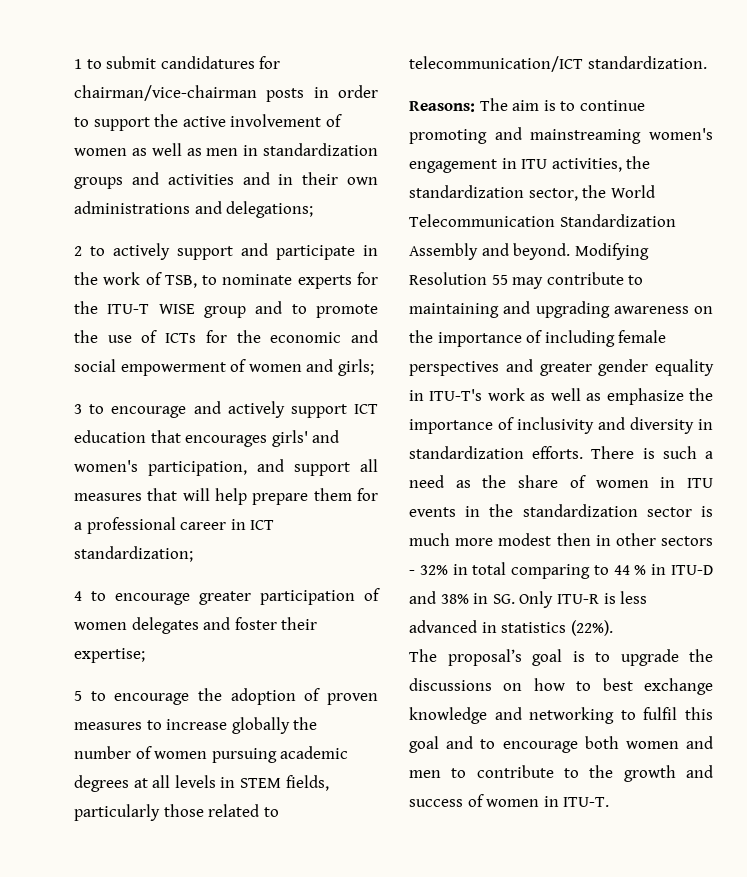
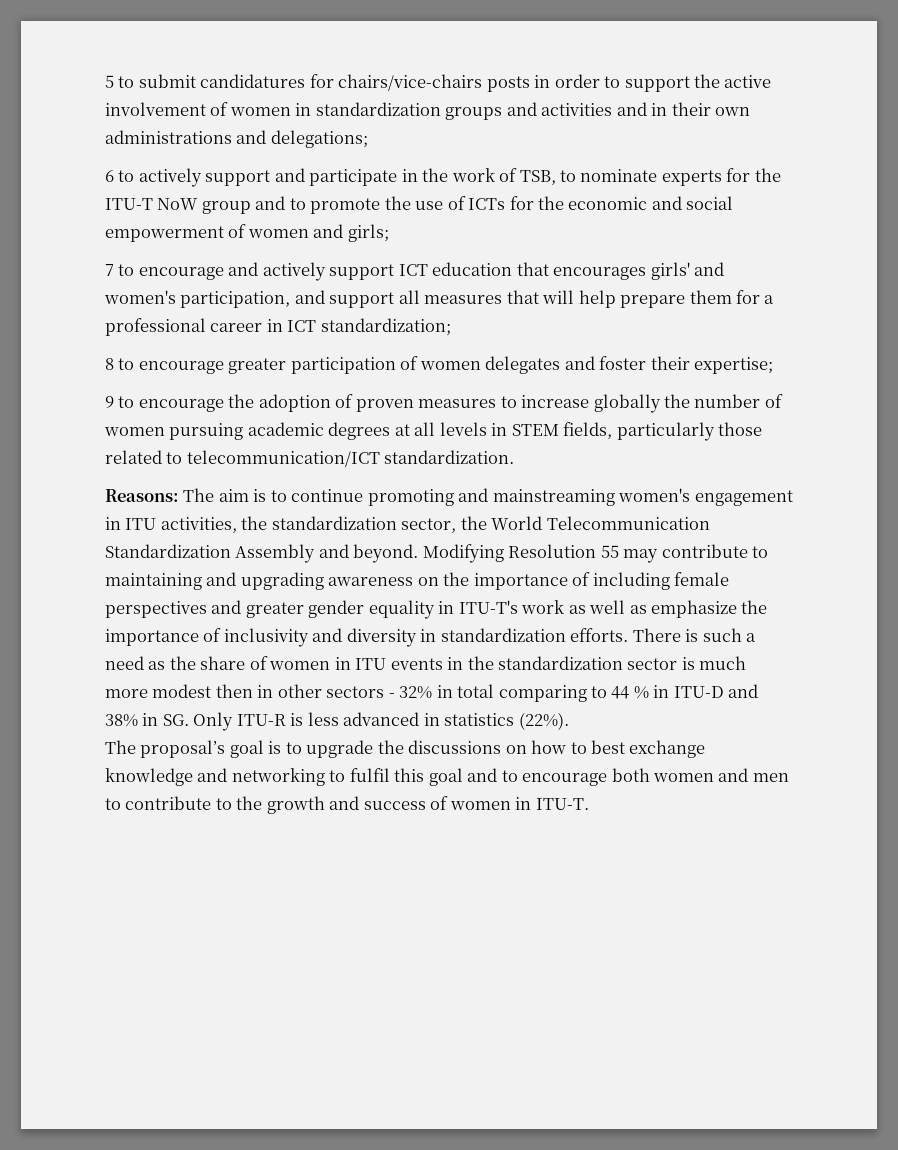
[74,59,82,69] 1 -> [105,75,114,88] 5
[74,85,257,101] chairman/vice-chairman -> [338,74,483,91] chairs/vice-chairs
[131,143,239,156] as well as men -> (291, 111) none
[74,246,82,256] 2 -> [105,170,114,182] 6
[158,304,195,314] WISE -> [157,198,199,210] NoW
[74,404,82,414] 3 -> [105,264,114,276] 7
[74,591,82,601] 4 -> [105,358,114,370] 8
[74,691,82,701] 5 -> [105,396,114,408] 9

